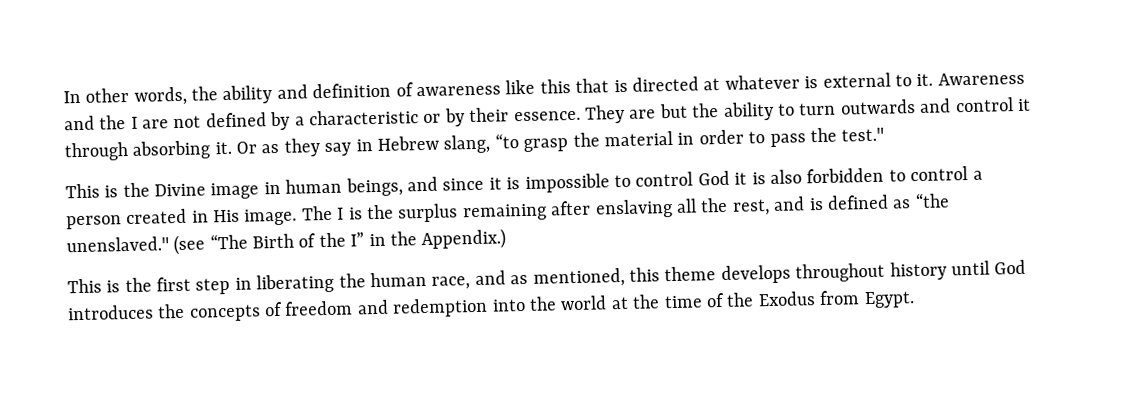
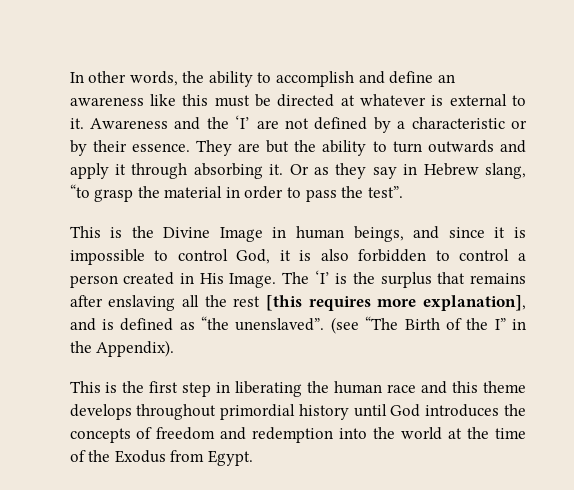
[276,82,414,99] and definition of -> [257,71,455,87] to accomplish and define an
[575,78,628,93] that is -> [214,94,271,107] must be
[130,116,138,129] I -> [235,115,251,129] ‘I’
[954,97,1014,113] control -> [69,163,109,179] apply
[841,127,885,142] test." -> [367,186,403,198] test”.
[210,182,260,200] image -> [219,227,263,242] Image
[697,170,730,186] God -> [236,249,271,264] God,
[244,205,345,226] image. The I -> [229,270,330,288] Image. The ‘I’
[462,203,547,222] remaining -> [437,272,526,284] that remains
[731,199,770,216] rest, -> [233,295,526,311] rest [this requires more explanation],
[65,236,169,253] unenslaved." -> [235,318,325,331] unenslaved”.
[421,228,507,251] Appendix.) -> [96,340,175,357] Appendix).
[431,267,625,290] race, and as mentioned, -> [387,381,448,394] race and
(886, 272) none -> [220,404,296,420] primordial

